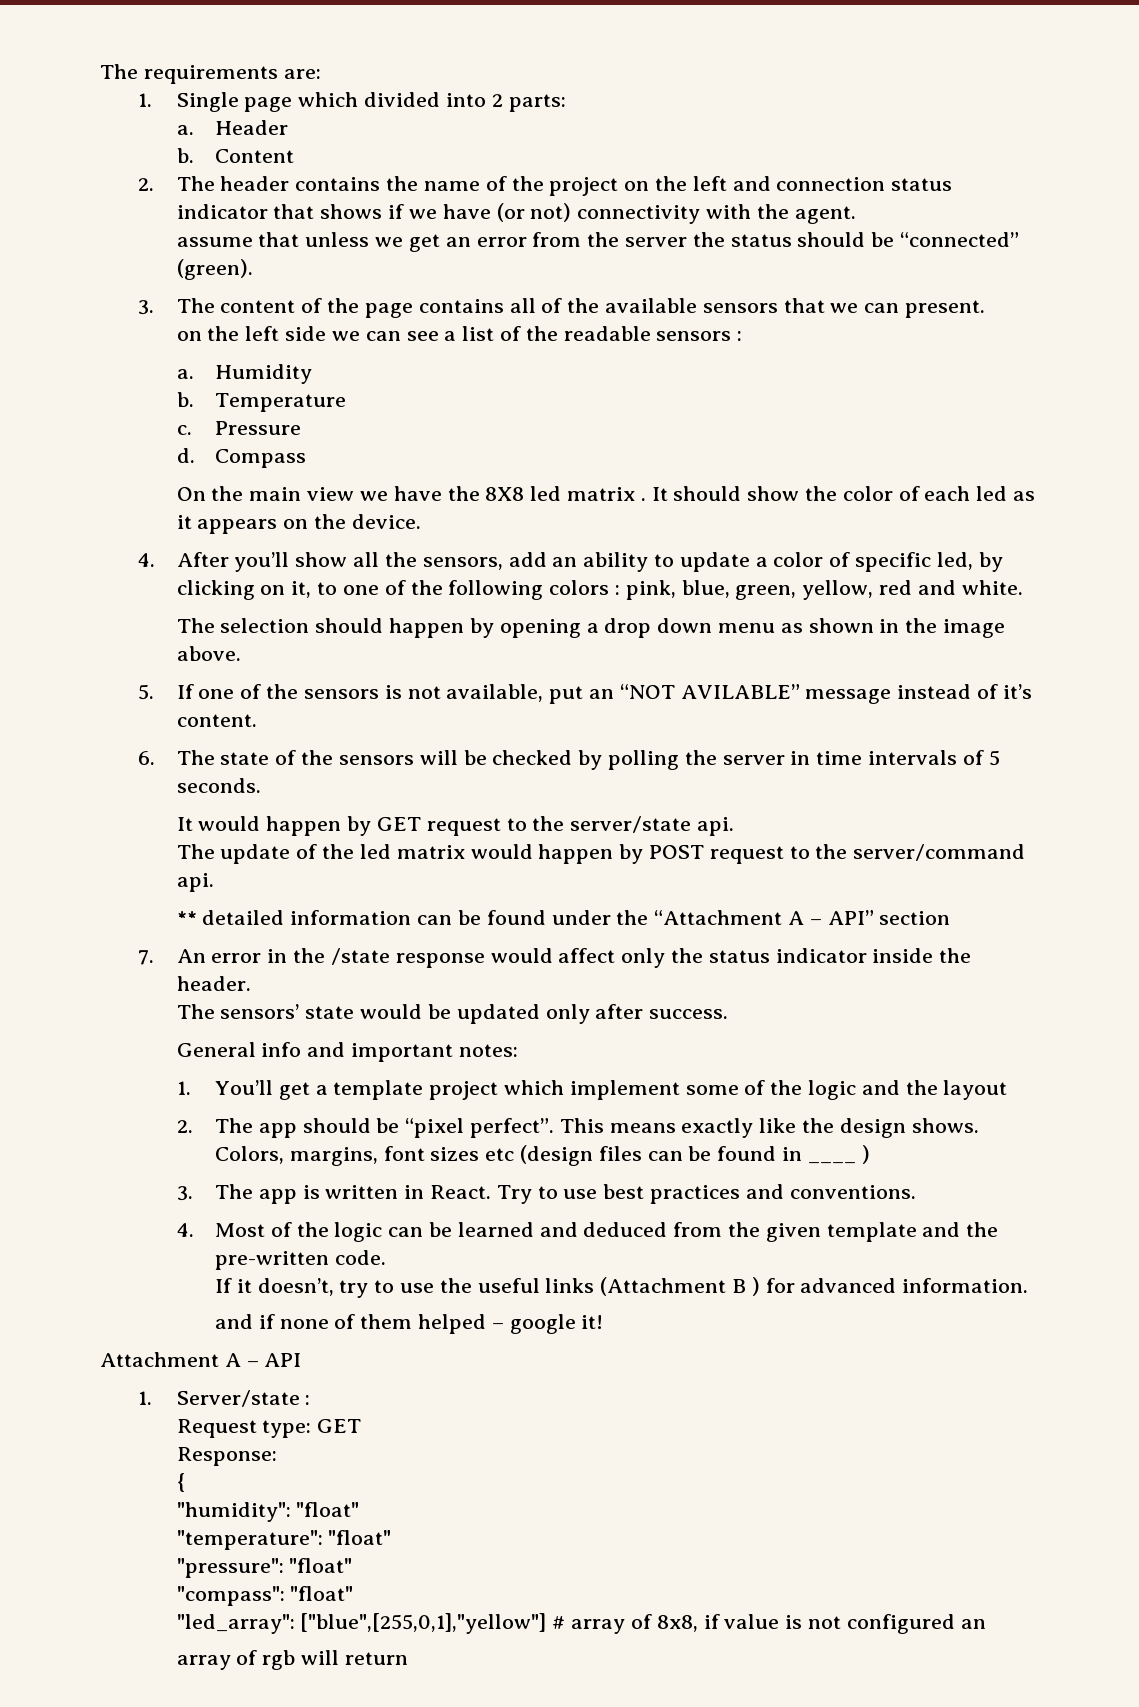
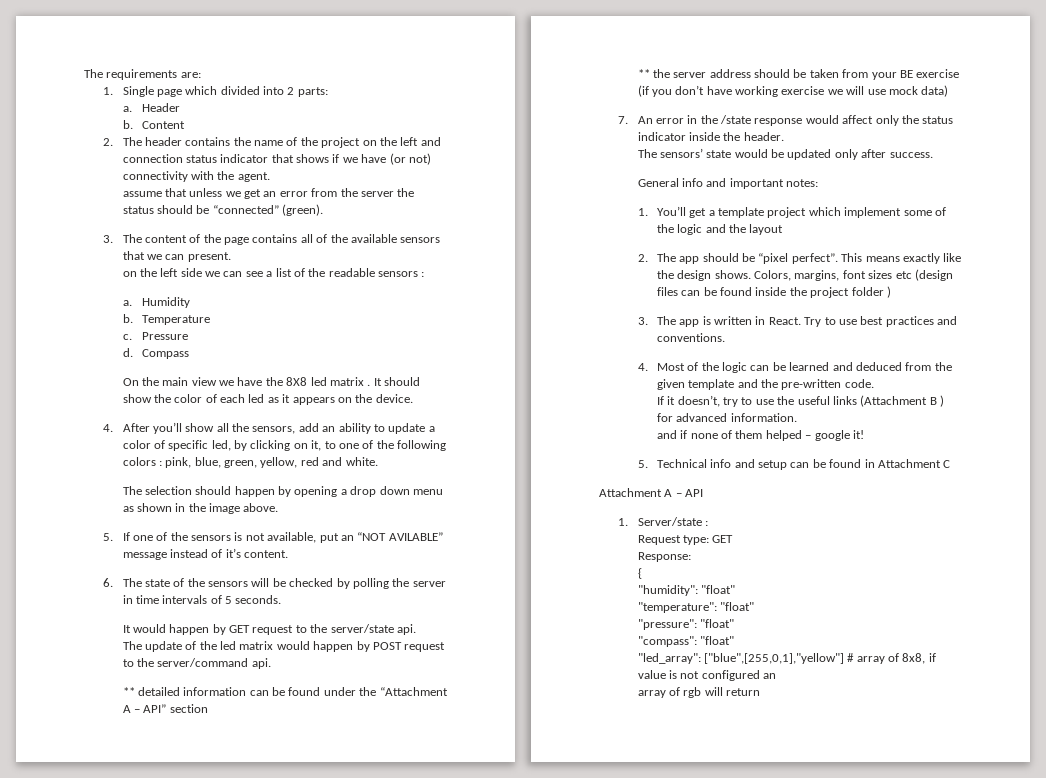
(951, 918) none -> [637,69,960,80] [637,85,949,97] // ** the server address should be taken from your BE exercise (if you don’t have working exercise we will use mock data)
[782,1147,803,1161] [807,1161,856,1164] in ____ -> [755,287,884,298] inside the project folder
(604, 1322) none -> [637,459,951,470] // 5. Technical info and setup can be found in Attachment C

